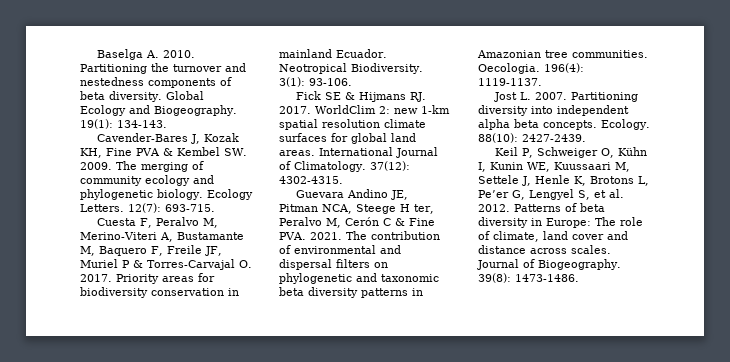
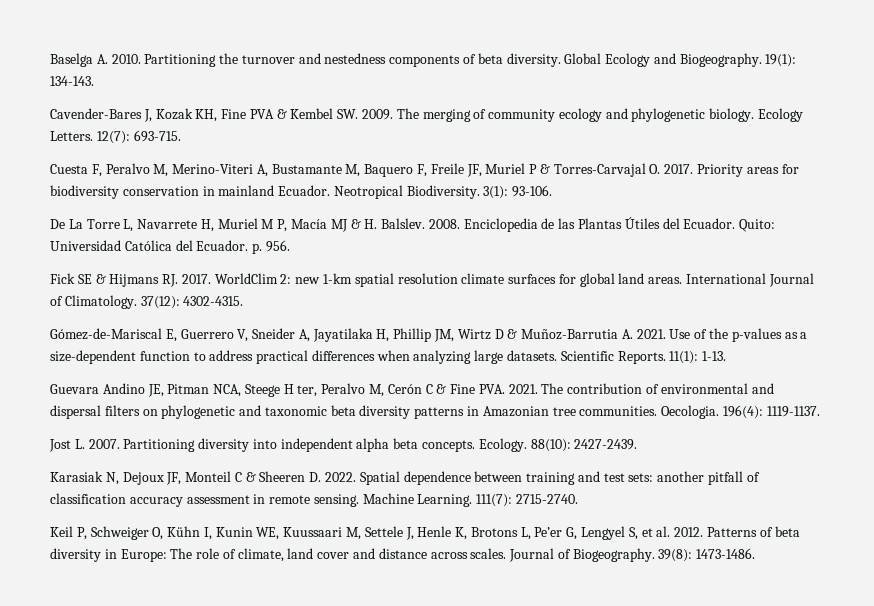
(352, 82) none -> [50,217,776,232] [50,240,290,254] // De La Torre L, Navarrete H, Muriel M P, Macía MJ & H. Balslev. 2008. Enciclopedia de las Plantas Útiles del Ecuador. Quito: Universidad Católica del Ecuador. p. 956.
(343, 180) none -> [50,328,808,342] [50,350,727,364] // Gómez-de-Mariscal E, Guerrero V, Sneider A, Jayatilaka H, Phillip JM, Wirtz D & Muñoz-Barrutia A. 2021. Use of the p-values as a size-dependent function to address practical differences when analyzing large datasets. Scientific Reports. 11(1): 1-13.
(586, 138) none -> [50,471,760,485] [50,493,579,507] // Karasiak N, Dejoux JF, Monteil C & Sheeren D. 2022. Spatial dependence between training and test sets: another pitfall of classification accuracy assessment in remote sensing. Machine Learning. 111(7): 2715-2740.

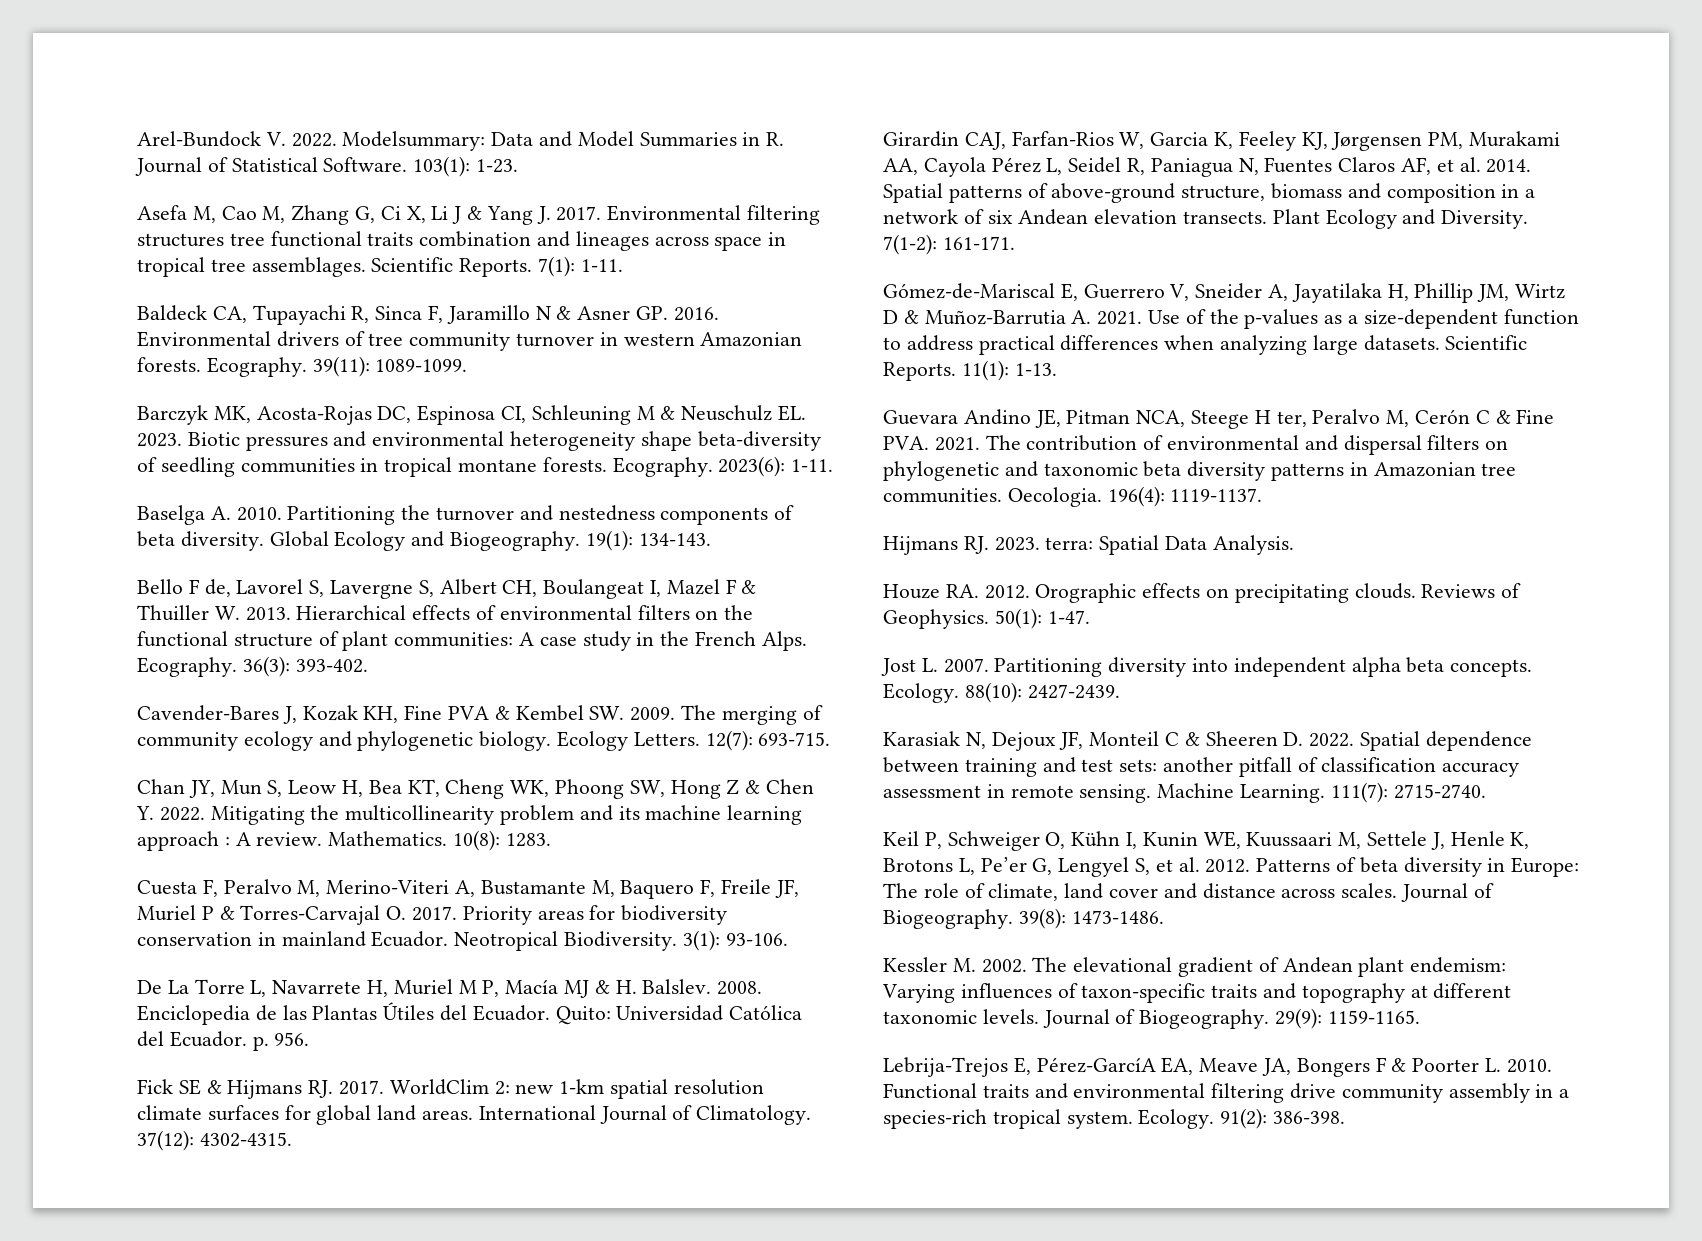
(50, 60) none -> [137,131,785,151] [135,156,519,177] [137,205,821,225] [137,231,787,251] [137,256,623,277] [137,305,719,325] [137,331,803,351] [137,356,468,377] [137,405,807,425] [137,431,821,451] [137,456,834,477] Arel-Bundock V. 2022. Modelsummary: Data and Model Summaries in R. Journal of Statistical Software. 103(1): 1-23. // Asefa M, Cao M, Zhang G, Ci X, Li J & Yang J. 2017. Environmental filtering structures tree functional traits combination and lineages across space in tropical tree assemblages. Scientific Reports. 7(1): 1-11. // Baldeck CA, Tupayachi R, Sinca F, Jaramillo N & Asner GP. 2016. Environmental drivers of tree community turnover in western Amazonian forests. Ecography. 39(11): 1089-1099. // Barczyk MK, Acosta-Rojas DC, Espinosa CI, Schleuning M & Neuschulz EL. 2023. Biotic pressures and environmental heterogeneity shape beta-diversity of seedling communities in tropical montane forests. Ecography. 2023(6): 1-11. //
(94, 81) none -> [137,579,757,599] [137,605,754,621] [137,631,807,651] [137,656,368,677] // Bello F de, Lavorel S, Lavergne S, Albert CH, Boulangeat I, Mazel F & Thuiller W. 2013. Hierarchical effects of environmental filters on the functional structure of plant communities: A case study in the French Alps. Ecography. 36(3): 393-402.
(181, 136) none -> [137,779,815,799] [136,805,803,825] [137,830,551,851] // Chan JY, Mun S, Leow H, Bea KT, Cheng WK, Phoong SW, Hong Z & Chen Y. 2022. Mitigating the multicollinearity problem and its machine learning approach : A review. Mathematics. 10(8): 1283.
(244, 301) none -> [883,131,1561,151] [883,157,1532,177] [883,183,1536,203] [883,209,1529,229] [883,234,1015,255] // Girardin CAJ, Farfan-Rios W, Garcia K, Feeley KJ, Jørgensen PM, Murakami AA, Cayola Pérez L, Seidel R, Paniagua N, Fuentes Claros AF, et al. 2014. Spatial patterns of above-ground structure, biomass and composition in a network of six Andean elevation transects. Plant Ecology and Diversity. 7(1-2): 161-171.
(820, 411) none -> [883,535,1294,555] [883,583,1522,603] [883,608,1090,629] // Hijmans RJ. 2023. terra: Spatial Data Analysis. // Houze RA. 2012. Orographic effects on precipitating clouds. Reviews of Geophysics. 50(1): 1-47.
(756, 553) none -> [883,957,1507,977] [882,983,1512,1003] [883,1008,1420,1029] [883,1057,1552,1077] [883,1083,1570,1103] [883,1108,1346,1129] // Kessler M. 2002. The elevational gradient of Andean plant endemism: Varying influences of taxon-specific traits and topography at different taxonomic levels. Journal of Biogeography. 29(9): 1159-1165. // Lebrija-Trejos E, Pérez-GarcíA EA, Meave JA, Bongers F & Poorter L. 2010. Functional traits and environmental filtering drive community assembly in a species-rich tropical system. Ecology. 91(2): 386-398.

